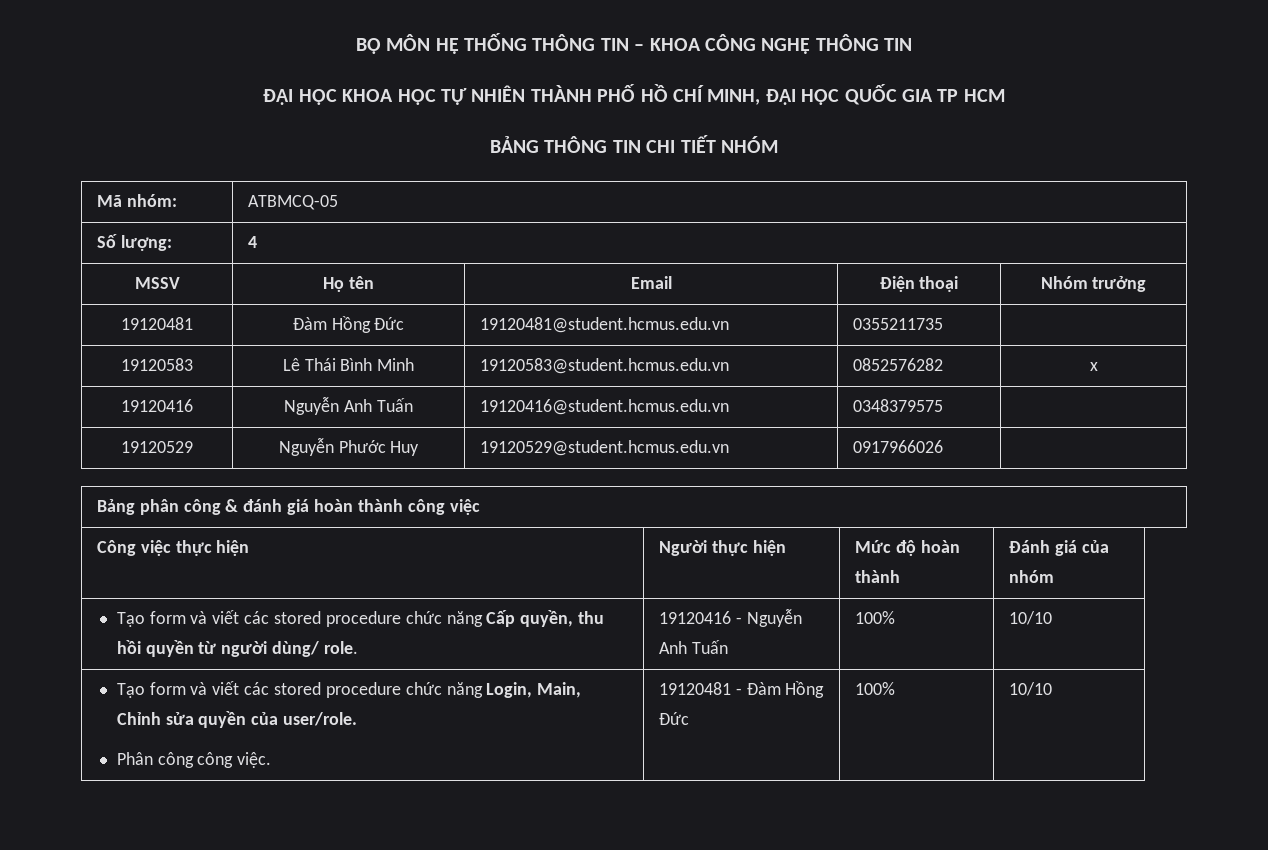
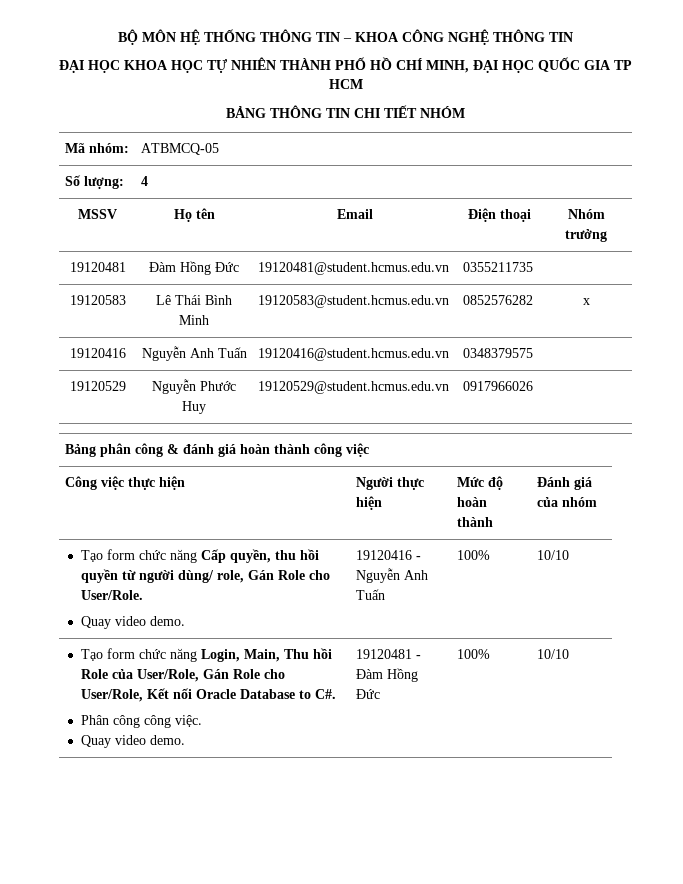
[190,610,401,627] và viết các stored procedure -> (135, 554) none
[323,641,358,654] role. -> [216,570,330,583] [80,590,143,600] [80,616,185,629] role, Gán Role cho User/Role. // Quay video demo.
[190,681,582,698] [116,711,358,728] và viết các stored procedure chức năng Login, Main, Chỉnh sửa quyền của user/role. -> [138,648,332,662] [80,669,285,682] [80,688,336,702] chức năng Login, Main, Thu hồi Role của User/Role, Gán Role cho User/Role, Kết nối Oracle Database to C#.
(272, 760) none -> [80,735,185,748] // Quay video demo.

